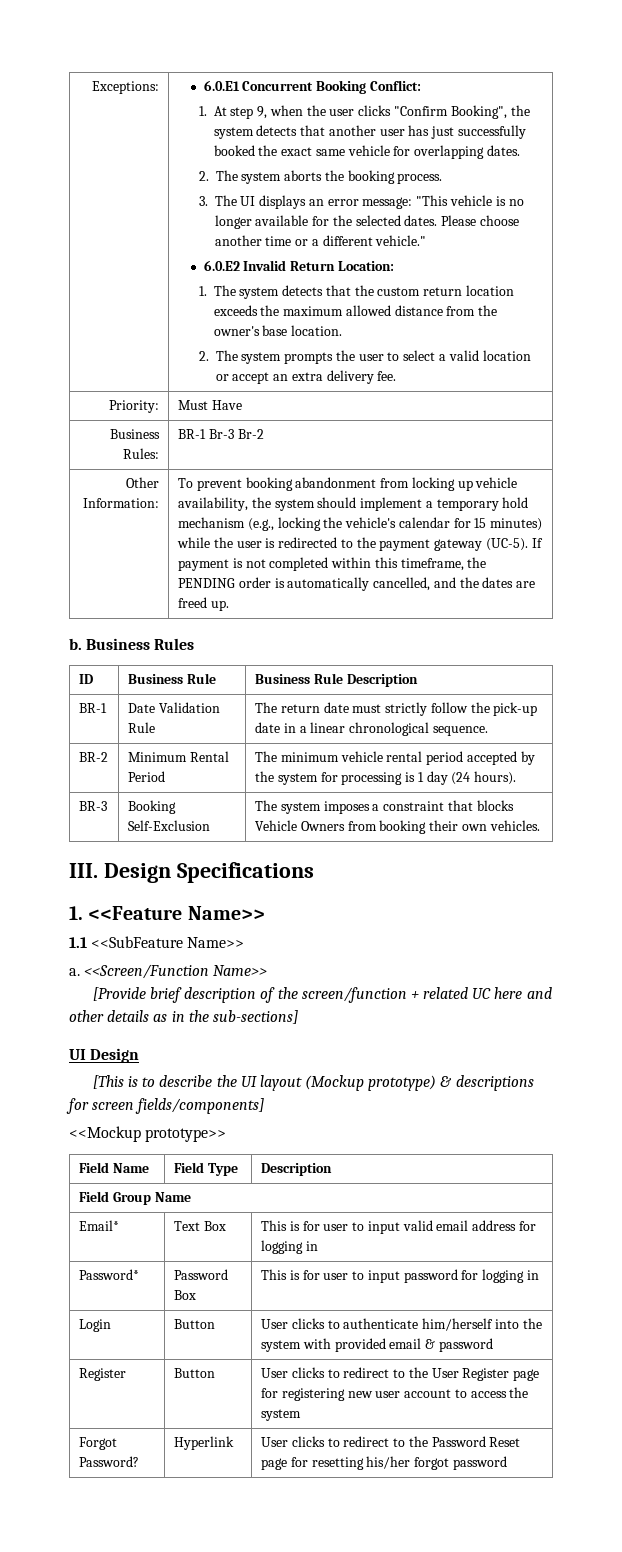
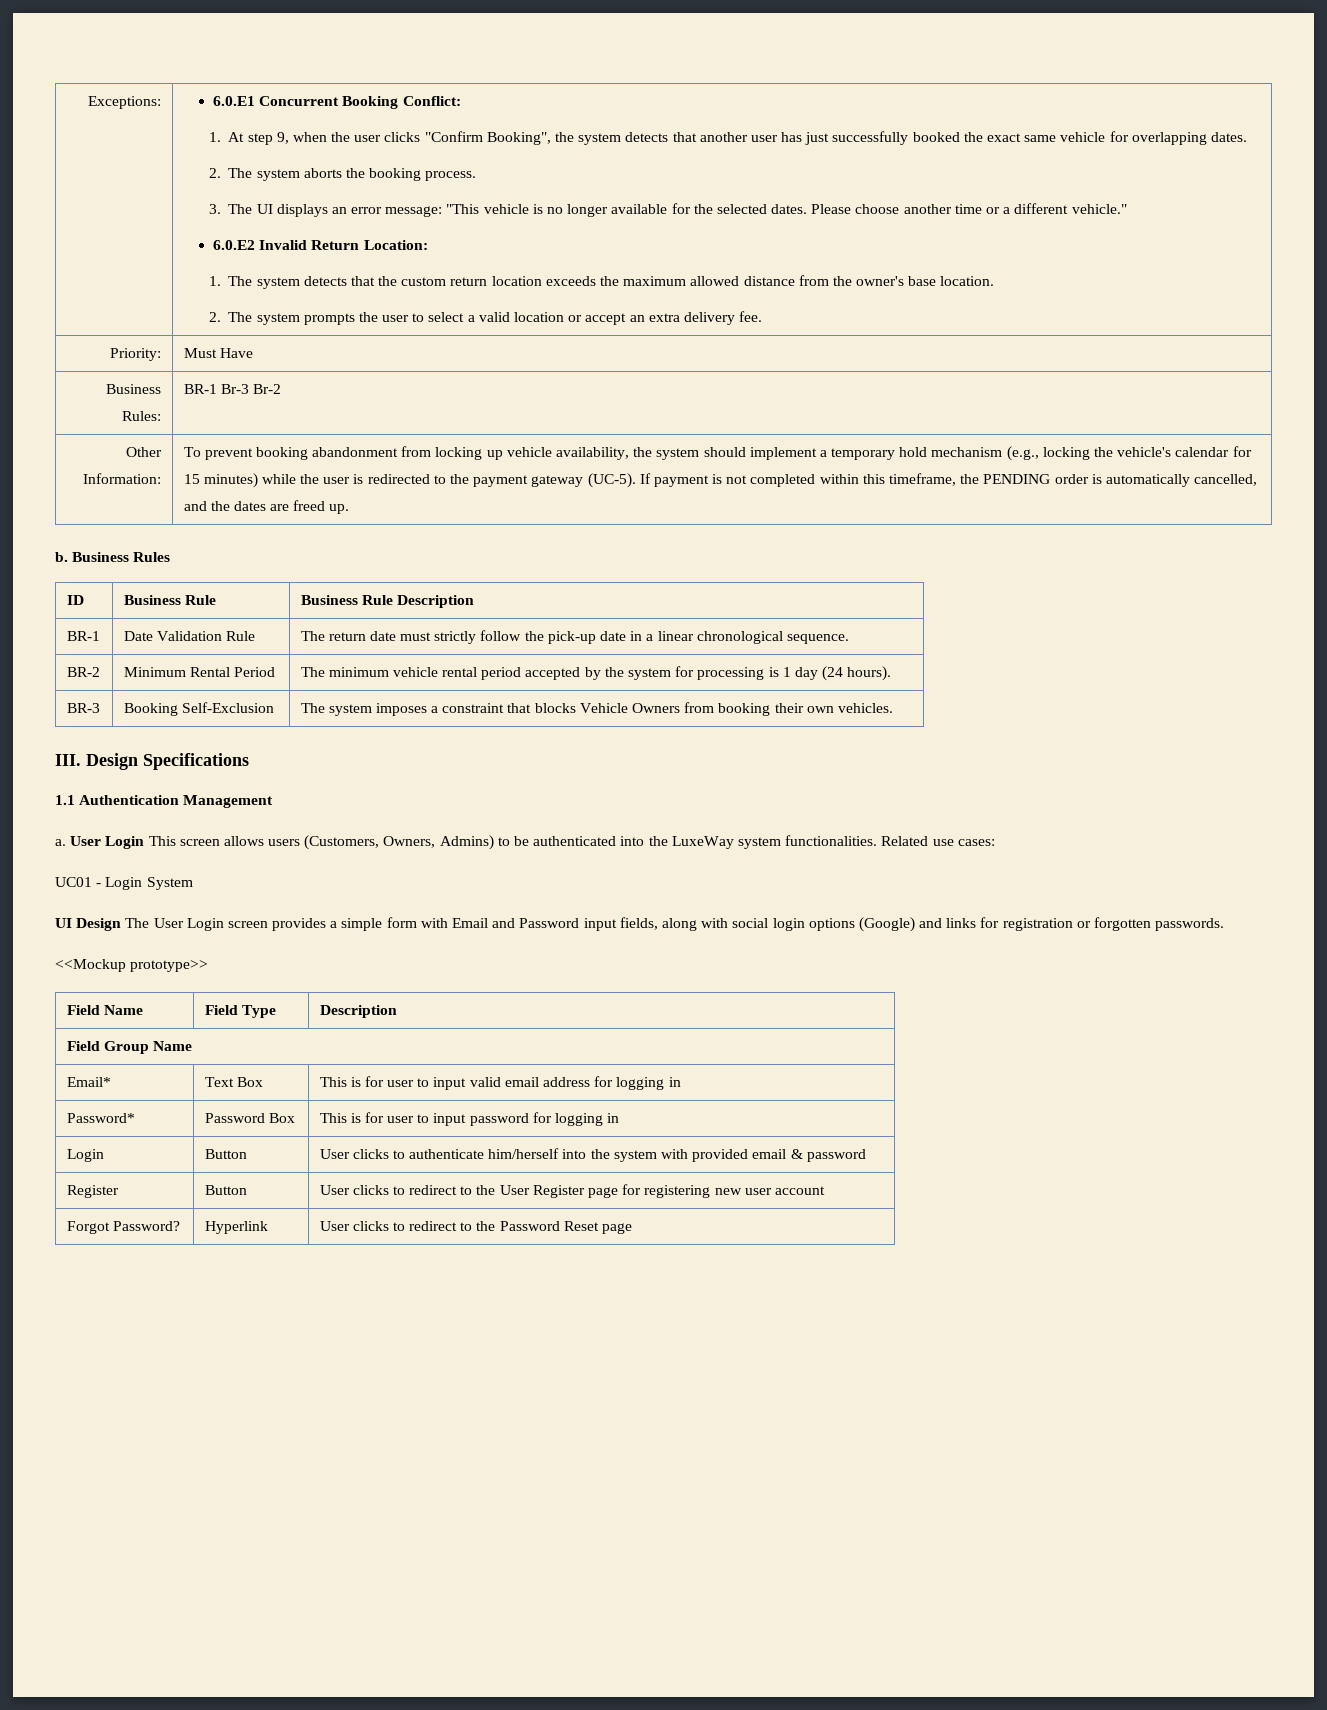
[69,906,265,920] // 1. <<Feature Name>> -> (249, 761) none
[91,936,245,948] <<SubFeature Name>> -> [79,795,274,808] Authentication Management
[84,964,268,979] [92,987,552,1003] [69,1010,298,1024] [69,1048,140,1063] [92,1075,534,1091] [66,1098,265,1114] <<Screen/Function Name>> // [Provide brief description of the screen/function + related UC here and other details as in the sub-sections] // UI Design // [This is to describe the UI layout (Mockup prototype) & descriptions for screen fields/components] -> [70,835,995,850] [55,877,193,890] [55,917,1225,932] User Login This screen allows users (Customers, Owners, Admins) to be authenticated into the LuxeWay system functionalities. Related use cases: // UC01 - Login System // UI Design The User Login screen provides a simple form with Email and Password input fields, along with social login options (Google) and links for registration or forgotten passwords.
[454,1387,529,1398] [260,1409,301,1421] to access the system -> (825, 1190) none
[290,1456,507,1470] for resetting his/her forgot password -> (633, 1228) none

